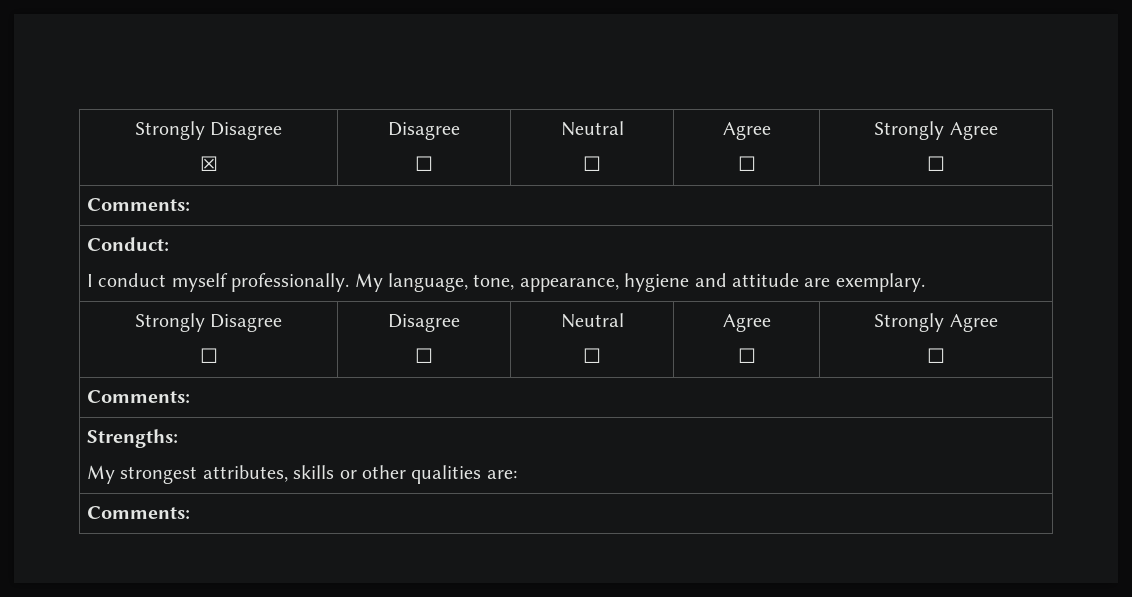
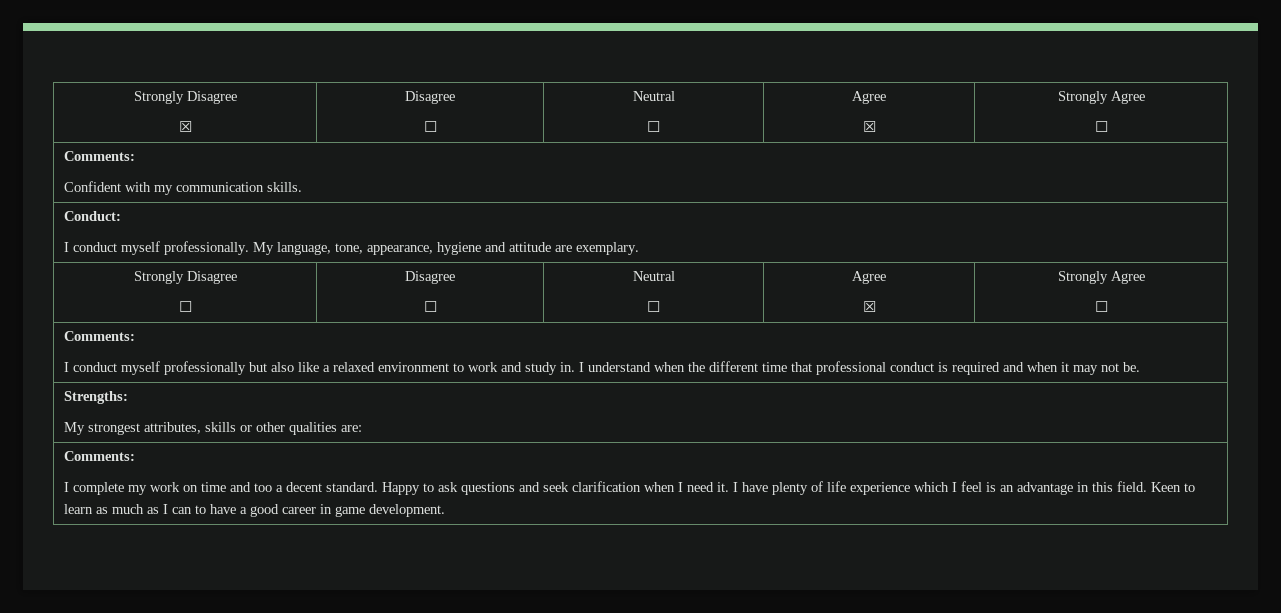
[737,156,756,171] [874,121,998,140] [927,156,945,171] [87,198,191,211] ☐ | Strongly Agree // ☐ // Comments: -> [862,121,876,132] [1057,91,1145,104] [1094,121,1108,132] [64,151,136,161] [64,181,303,195] ☒ | Strongly Agree // ☐ // Comments: // Confident with my communication skills.
[737,348,756,363] [874,313,998,332] [927,348,945,363] [87,390,191,403] ☐ | Strongly Agree // ☐ // Comments: -> [862,301,876,312] [1057,271,1145,284] [1094,301,1108,312] [64,331,136,341] [64,361,1141,375] ☒ | Strongly Agree // ☐ // Comments: // I conduct myself professionally but also like a relaxed environment to work and study in. I understand when the different time that professional conduct is required and when it may not be.
(191, 512) none -> [64,481,1196,495] [64,504,446,517] // I complete my work on time and too a decent standard. Happy to ask questions and seek clarification when I need it. I have plenty of life experience which I feel is an advantage in this field. Keen to learn as much as I can to have a good career in game development.

